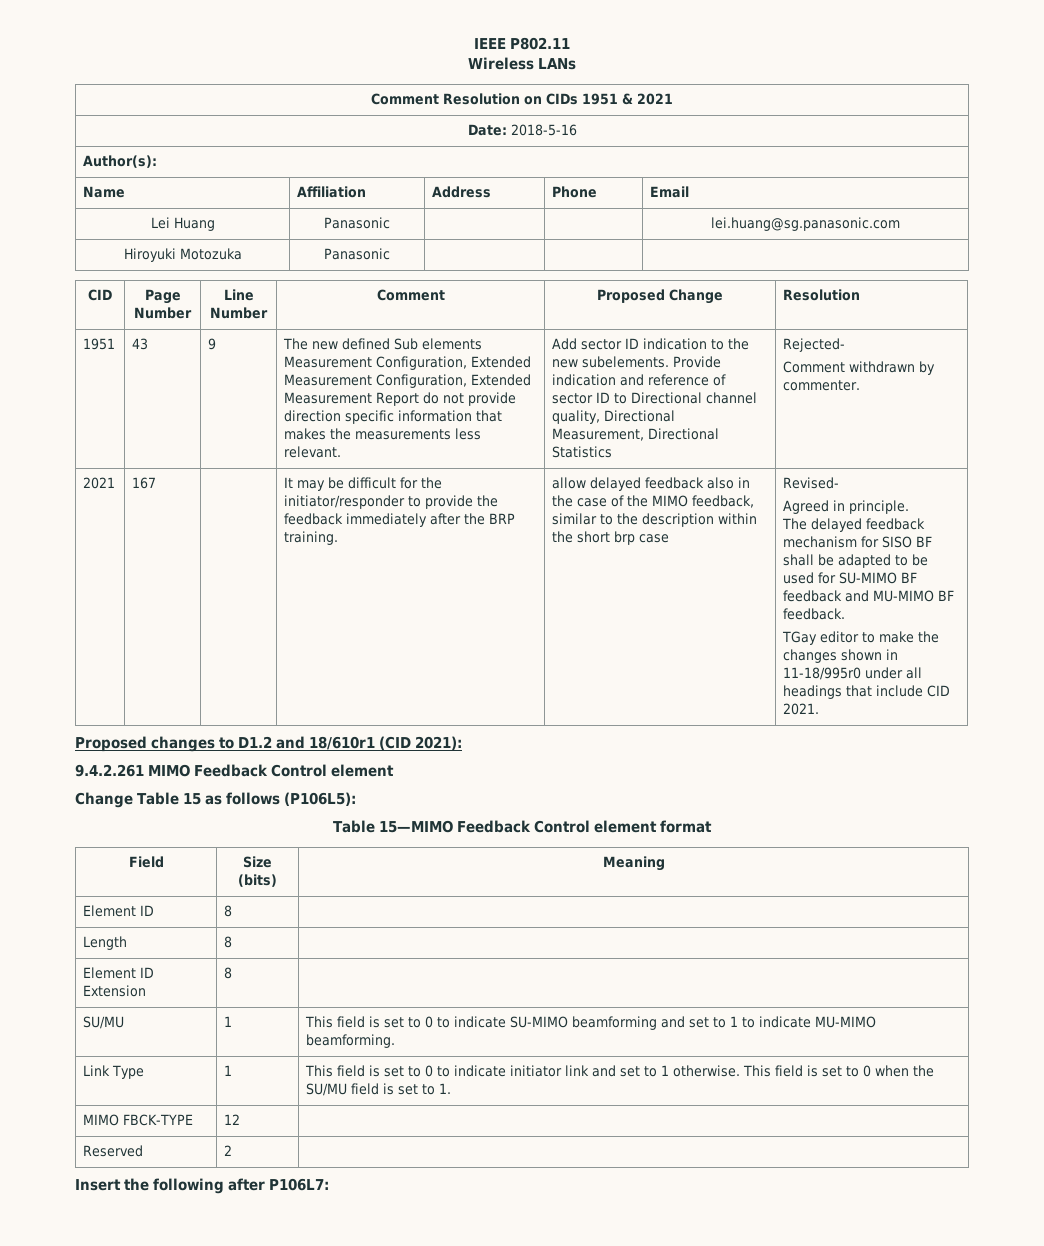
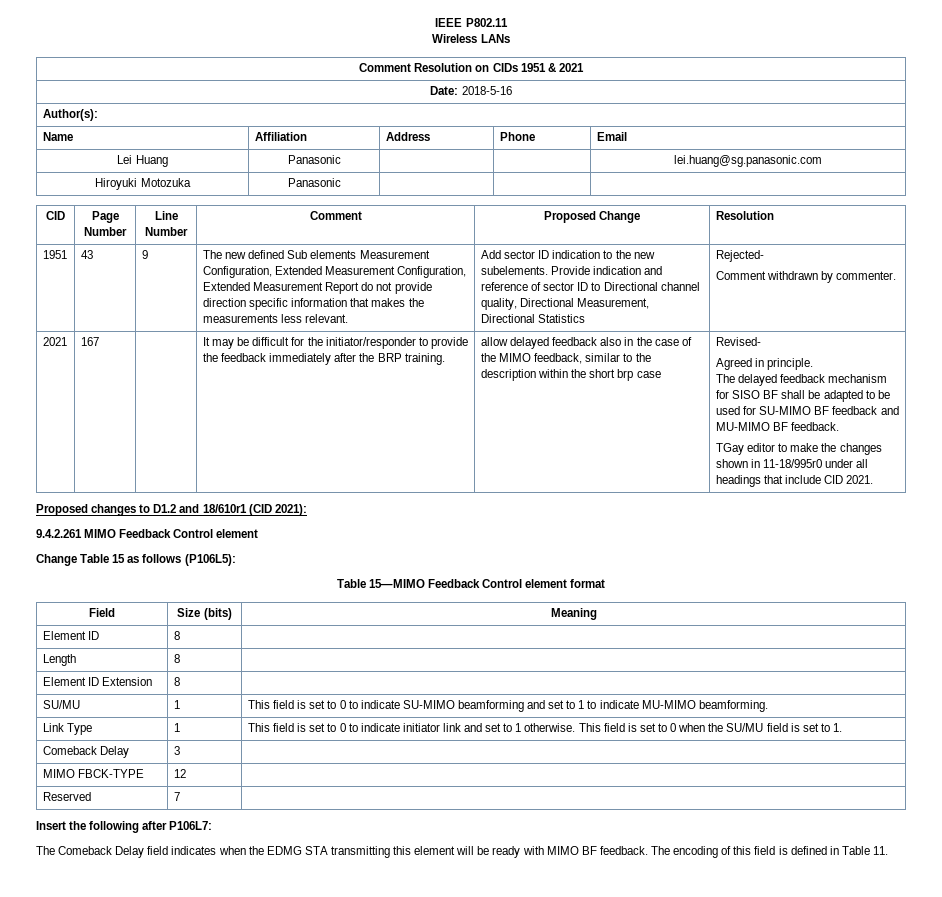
(452, 1088) none -> [42,746,130,758] [173,746,180,755] // Comeback Delay | 3 |
[224,1145,233,1156] 2 -> [173,792,180,801] 7
(330, 1184) none -> [36,846,888,858] // The Comeback Delay field indicates when the EDMG STA transmitting this element will be ready with MIMO BF feedback. The encoding of this field is defined in Table 11.

